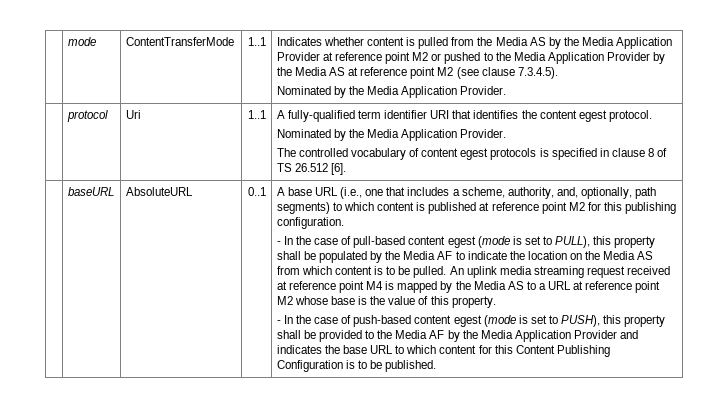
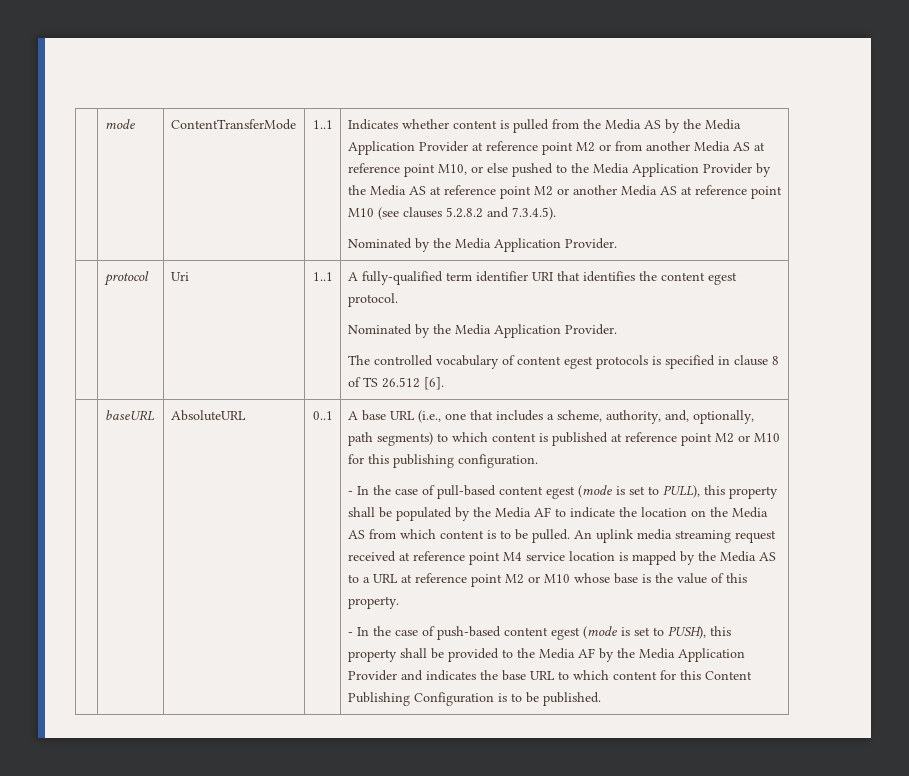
(442, 57) none -> [614,141,765,152] [347,163,508,177] from another Media AS at reference point M10, or else
[456,67,515,79] (see clause -> [556,185,782,199] [347,207,509,220] or another Media AS at reference point M10 (see clauses 5.2.8.2 and
(585, 206) none -> [737,433,780,442] or M10
(384, 285) none -> [525,551,615,561] service location
(293, 300) none -> [527,574,570,583] or M10

